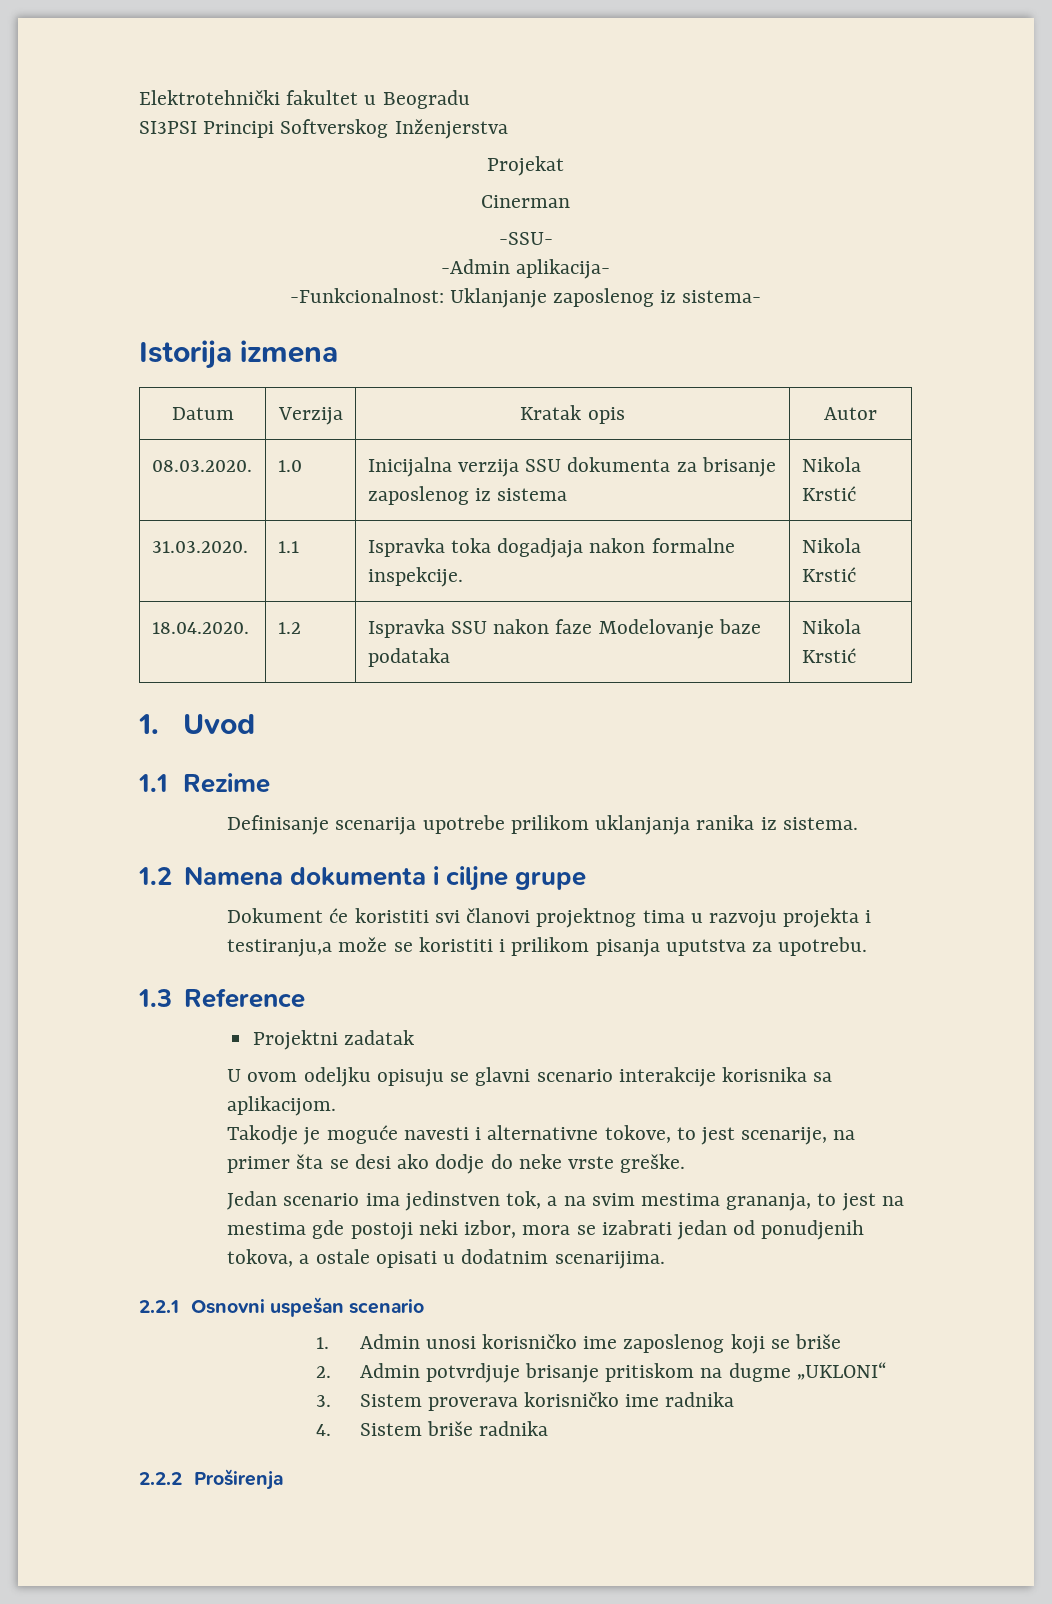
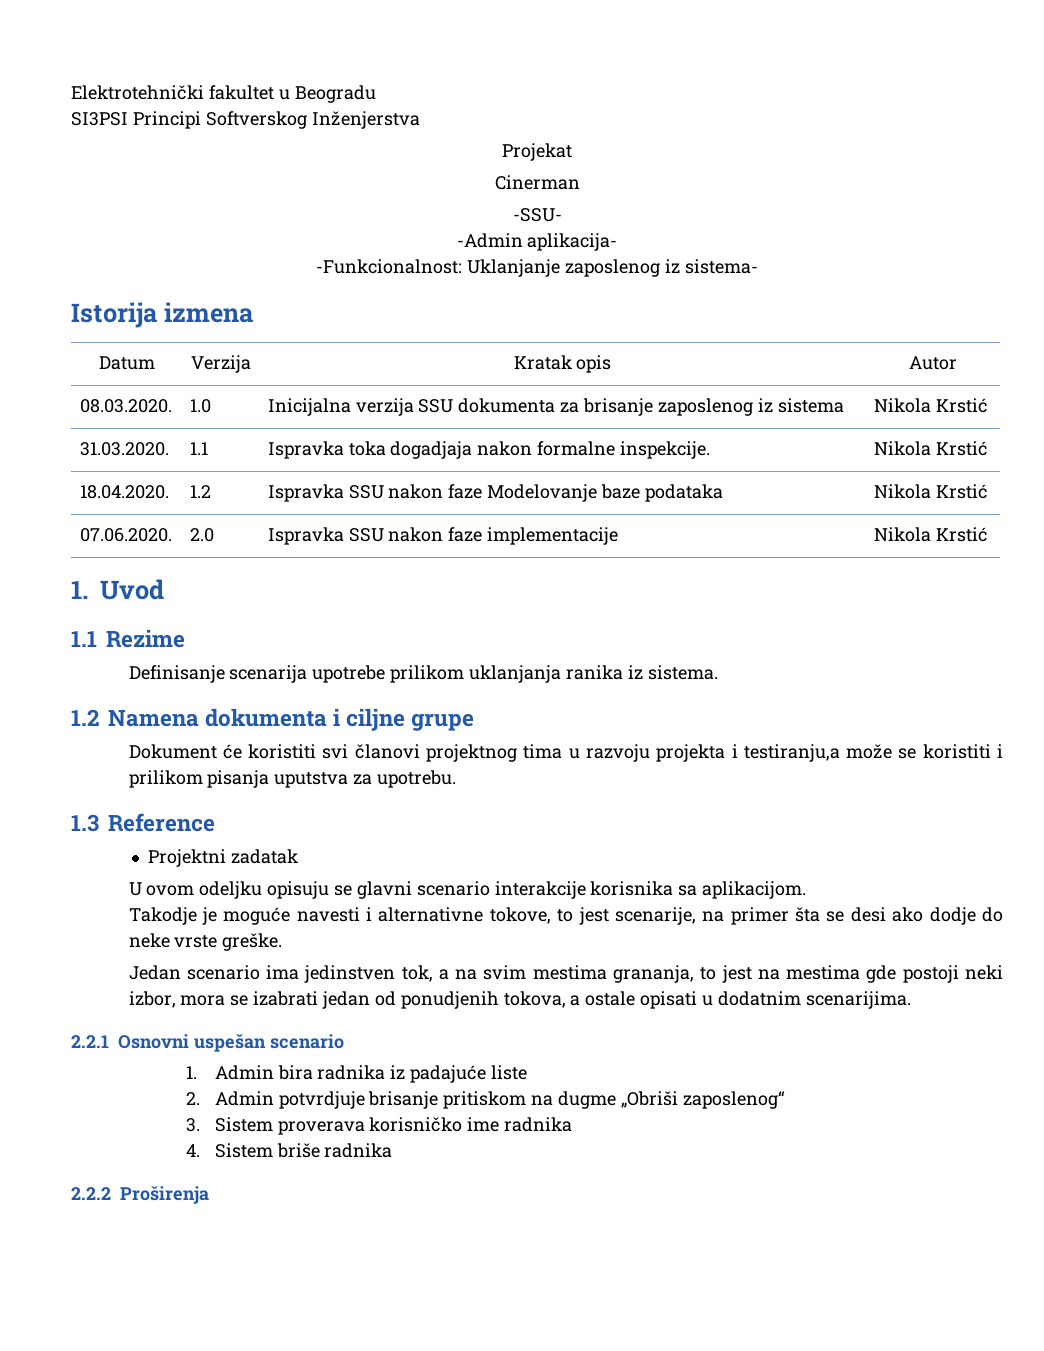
(856, 655) none -> [79,528,172,542] [189,528,214,542] [267,527,619,545] [873,527,988,542] // 07.06.2020. | 2.0 | Ispravka SSU nakon faze implementacije | Nikola Krstić
[425,1334,842,1354] unosi korisničko ime zaposlenog koji se briše -> [277,1065,528,1083] bira radnika iz padajuće liste
[796,1362,886,1380] „UKLONI“ -> [620,1091,785,1109] „Obriši zaposlenog“

